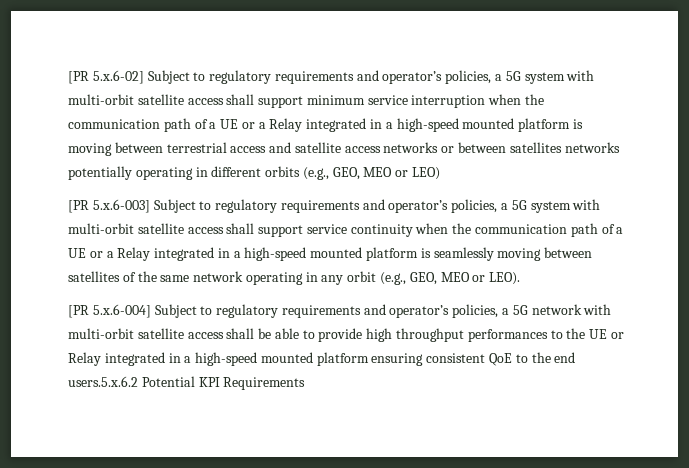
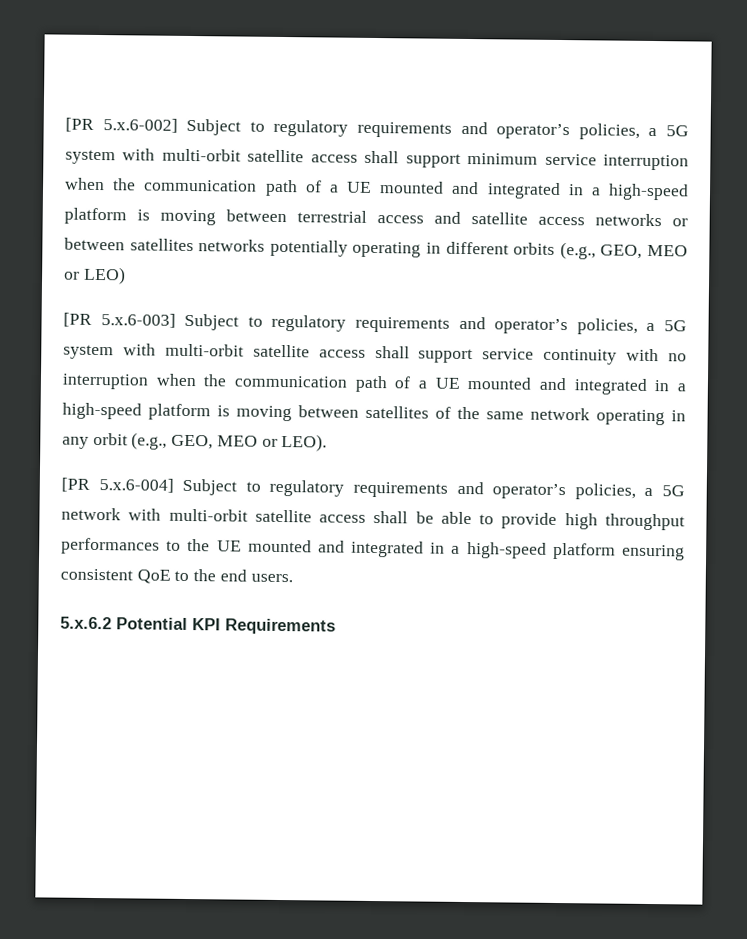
[68,70,144,84] [PR 5.x.6-02] -> [65,117,178,133] [PR 5.x.6-002]
[241,118,515,132] or a Relay integrated in a high-speed mounted -> [379,181,689,201] mounted and integrated in a high-speed
[415,223,624,237] [68,247,494,261] when the communication path of a UE or a Relay integrated in a high-speed mounted platform is seamlessly -> [626,348,687,362] [62,373,686,395] [62,402,230,421] with no interruption when the communication path of a UE mounted and integrated in a high-speed platform is
[610,332,624,339] [68,352,313,366] or Relay integrated in a high-speed mounted -> [247,539,547,559] mounted and integrated in a high-speed
[68,376,138,387] users.5.x.6.2 -> [250,573,293,583] [60,616,112,630] users. // 5.x.6.2

